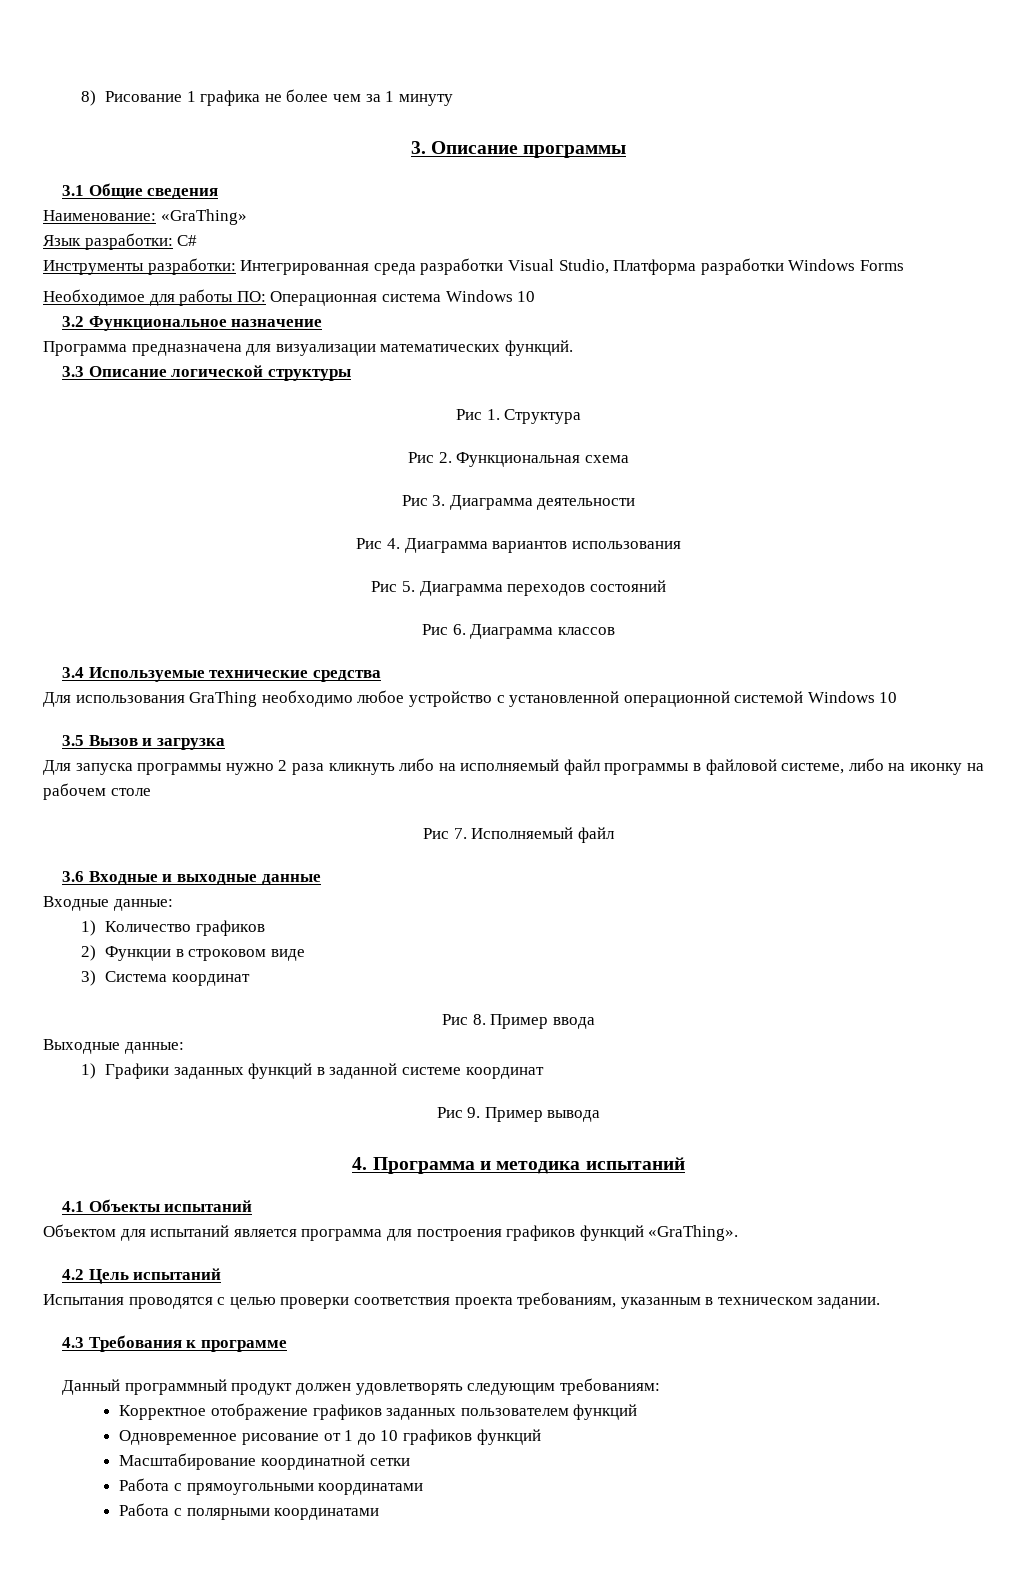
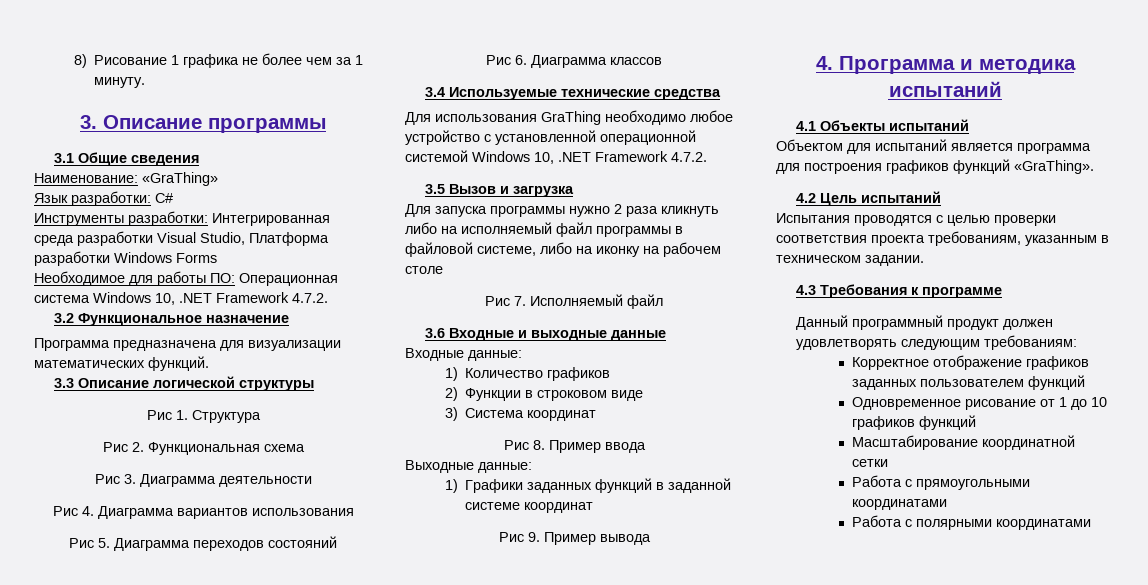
[398,94,453,106] минуту -> [94,77,146,88] минуту.
[517,291,536,302] 10 -> [155,292,328,305] 10, .NET Framework 4.7.2.
[879,692,898,703] 10 -> [534,151,707,164] 10, .NET Framework 4.7.2.

